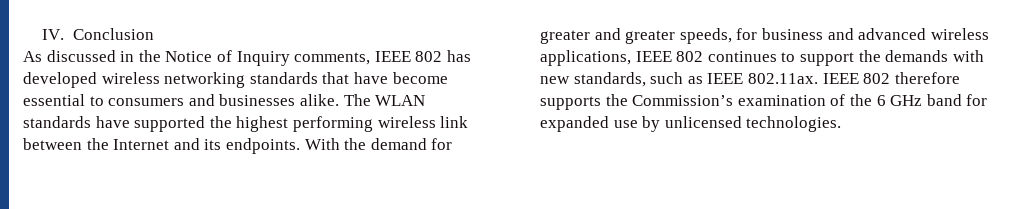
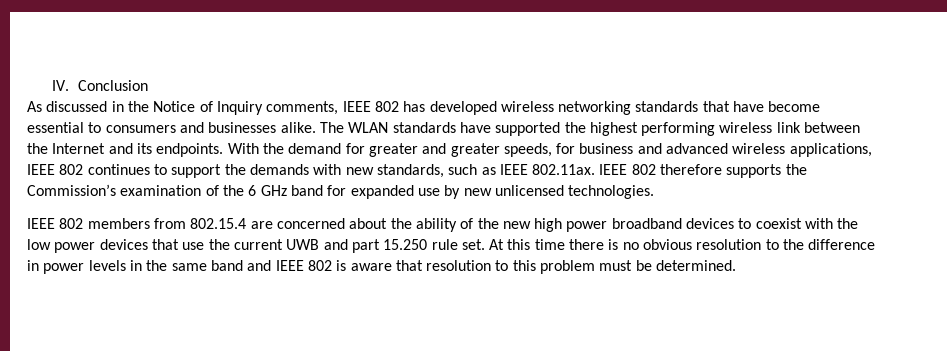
(661, 124) none -> [463,188,492,196] new
(842, 124) none -> [27,218,859,232] [27,239,876,253] [27,260,737,274] // IEEE 802 members from 802.15.4 are concerned about the ability of the new high power broadband devices to coexist with the low power devices that use the current UWB and part 15.250 rule set. At this time there is no obvious resolution to the difference in power levels in the same band and IEEE 802 is aware that resolution to this problem must be determined.

